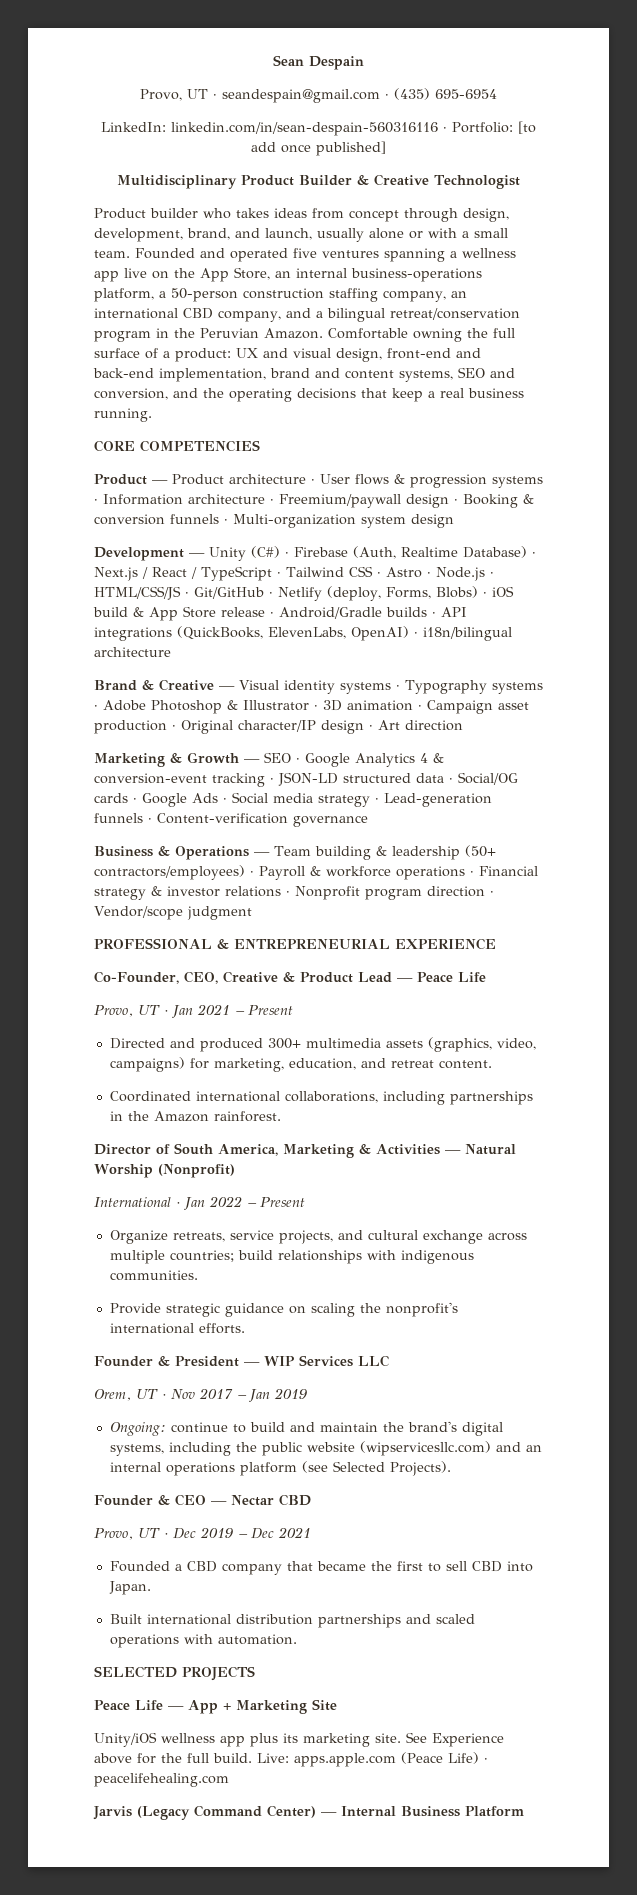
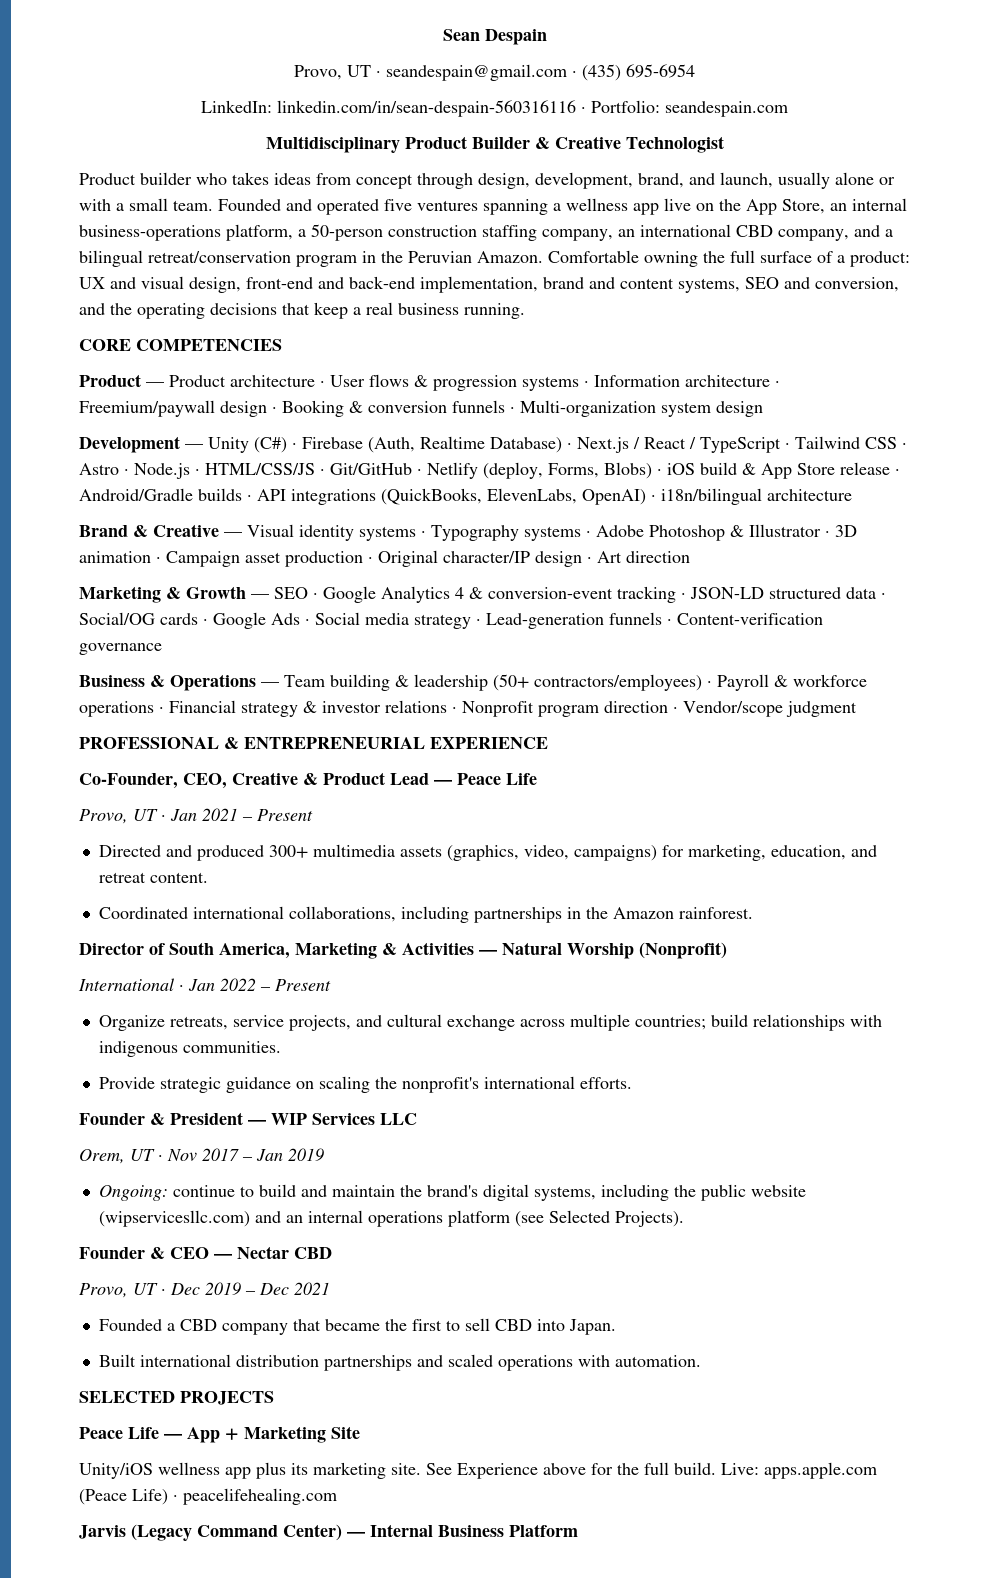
[518,121,536,134] [251,141,386,156] [to add once published] -> [665,101,788,117] seandespain.com

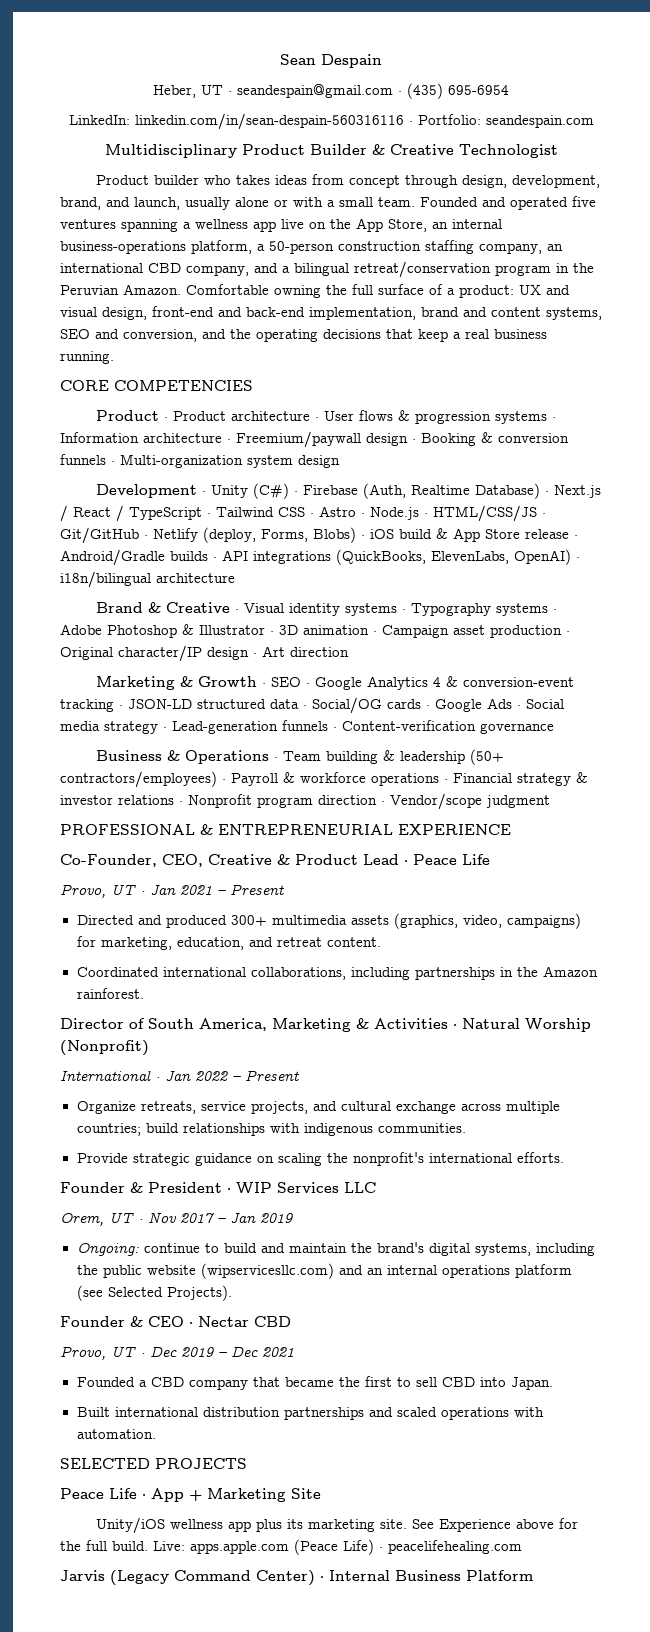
[294,65,342,80] Provo, -> [153,85,196,98] Heber,
[146,382,164,387] — -> [164,417,169,421] ·
[185,444,203,449] — -> [202,491,207,495] ·
[224,532,242,537] — -> [235,609,240,613] ·
[251,594,269,599] — -> [262,683,267,687] ·
[261,682,279,687] — -> [274,757,279,761] ·
[434,780,452,785] — -> [404,860,408,865] ·
[479,950,497,955] — -> [453,1024,457,1029] ·
[248,1120,266,1125] — -> [227,1188,231,1193] ·
[214,1254,232,1259] — -> [189,1322,193,1327] ·
[164,1434,182,1439] — -> [142,1494,146,1499] ·
[347,1532,365,1537] — -> [320,1576,324,1581] ·

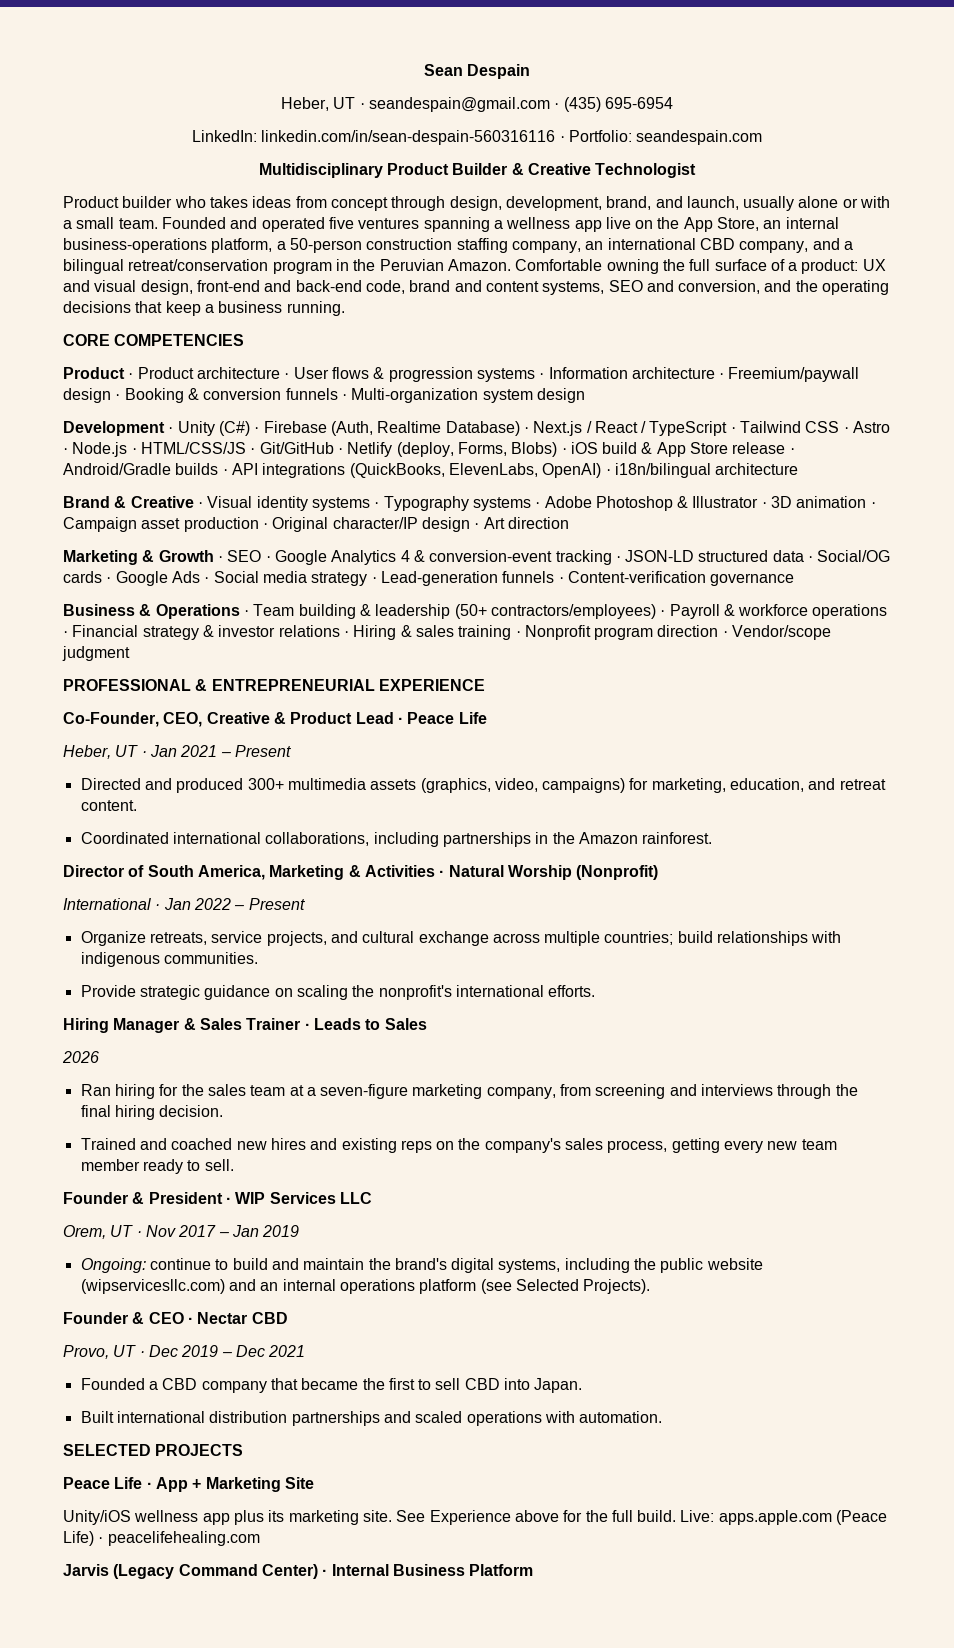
[309,307,416,320] implementation, -> [365,280,405,294] code,
[465,329,489,339] real -> (214, 308) none
(183, 803) none -> [353,625,521,640] Hiring & sales training ·
[60,884,106,898] Provo, -> [63,745,111,759] Heber,
(564, 1157) none -> [63,1018,427,1033] [62,1051,99,1063] [80,1084,858,1099] [80,1105,224,1120] [80,1138,837,1153] [80,1159,234,1174] // Hiring Manager & Sales Trainer · Leads to Sales // 2026 // Ran hiring for the sales team at a seven-figure marketing company, from screening and interviews through the final hiring decision. // Trained and coached new hires and existing reps on the company's sales process, getting every new team member ready to sell.

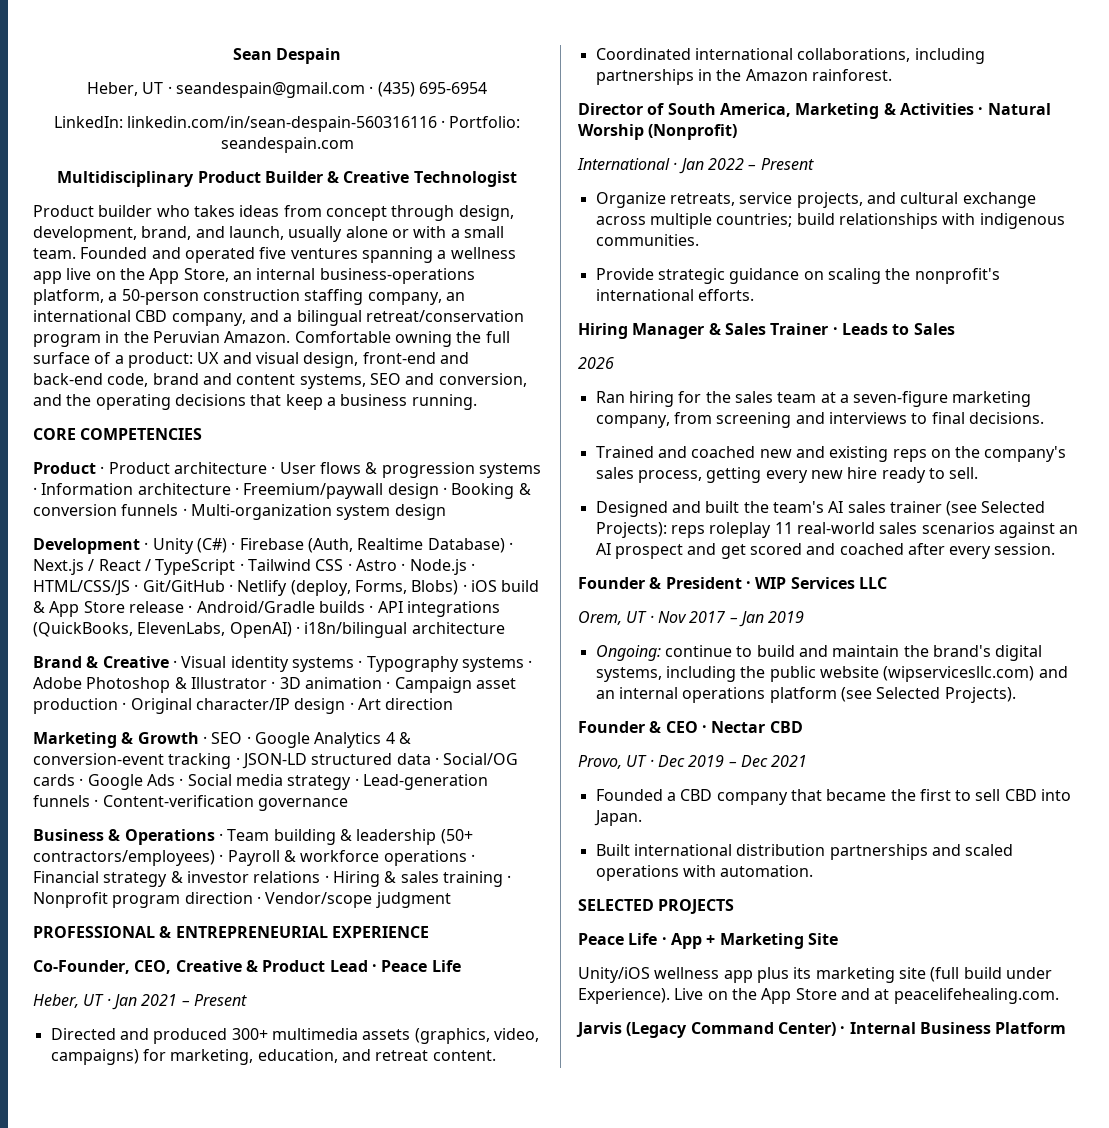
[777,1084,858,1099] [80,1105,224,1120] through the final hiring decision. -> [911,412,1044,424] to final decisions.
[270,1138,306,1150] hires -> (792, 453) none
[801,1139,837,1150] [80,1159,140,1171] team member -> [847,467,878,479] hire
(234, 1165) none -> [595,501,1046,517] [595,522,1079,538] [595,543,1056,559] // Designed and built the team's AI sales trainer (see Selected Projects): reps roleplay 11 real-world sales scenarios against an AI prospect and get scored and coached after every session.
[362,1510,888,1525] [63,1531,260,1546] site. See Experience above for the full build. Live: apps.apple.com (Peace Life) · peacelifehealing.com -> [898,967,1052,982] [578,988,1059,1004] site (full build under Experience). Live on the App Store and at peacelifehealing.com.

